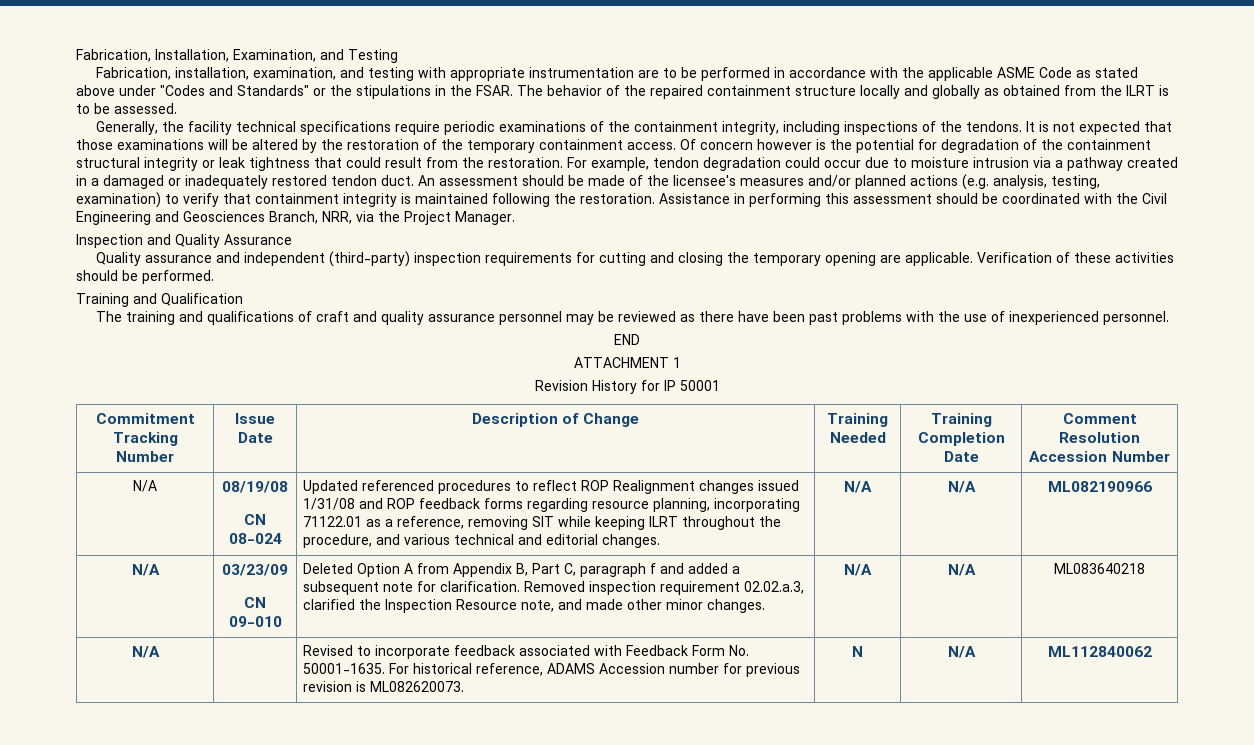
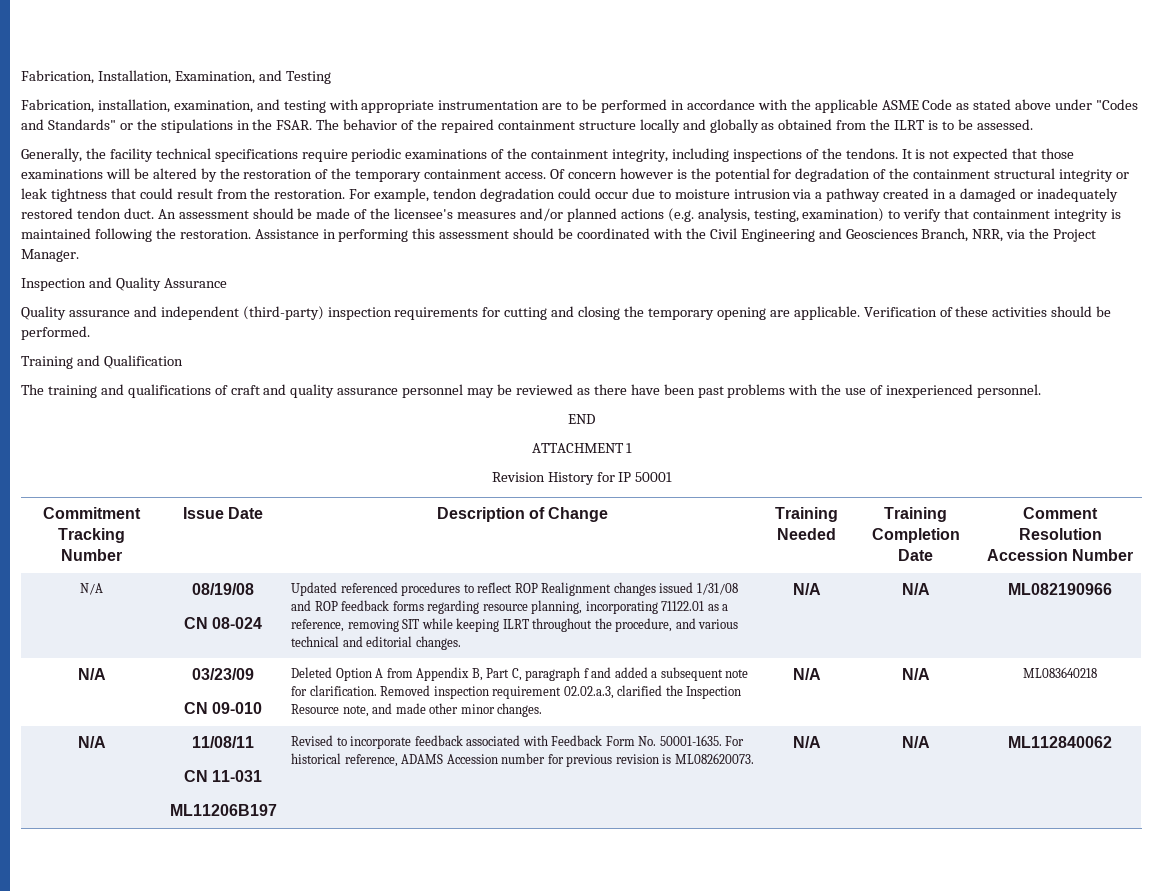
(160, 652) none -> [192,736,254,748] [183,770,263,782] [169,804,277,816] 11/08/11 // CN 11-031 // ML11206B197
[851,646,863,657] N -> [792,736,821,748] N/A

